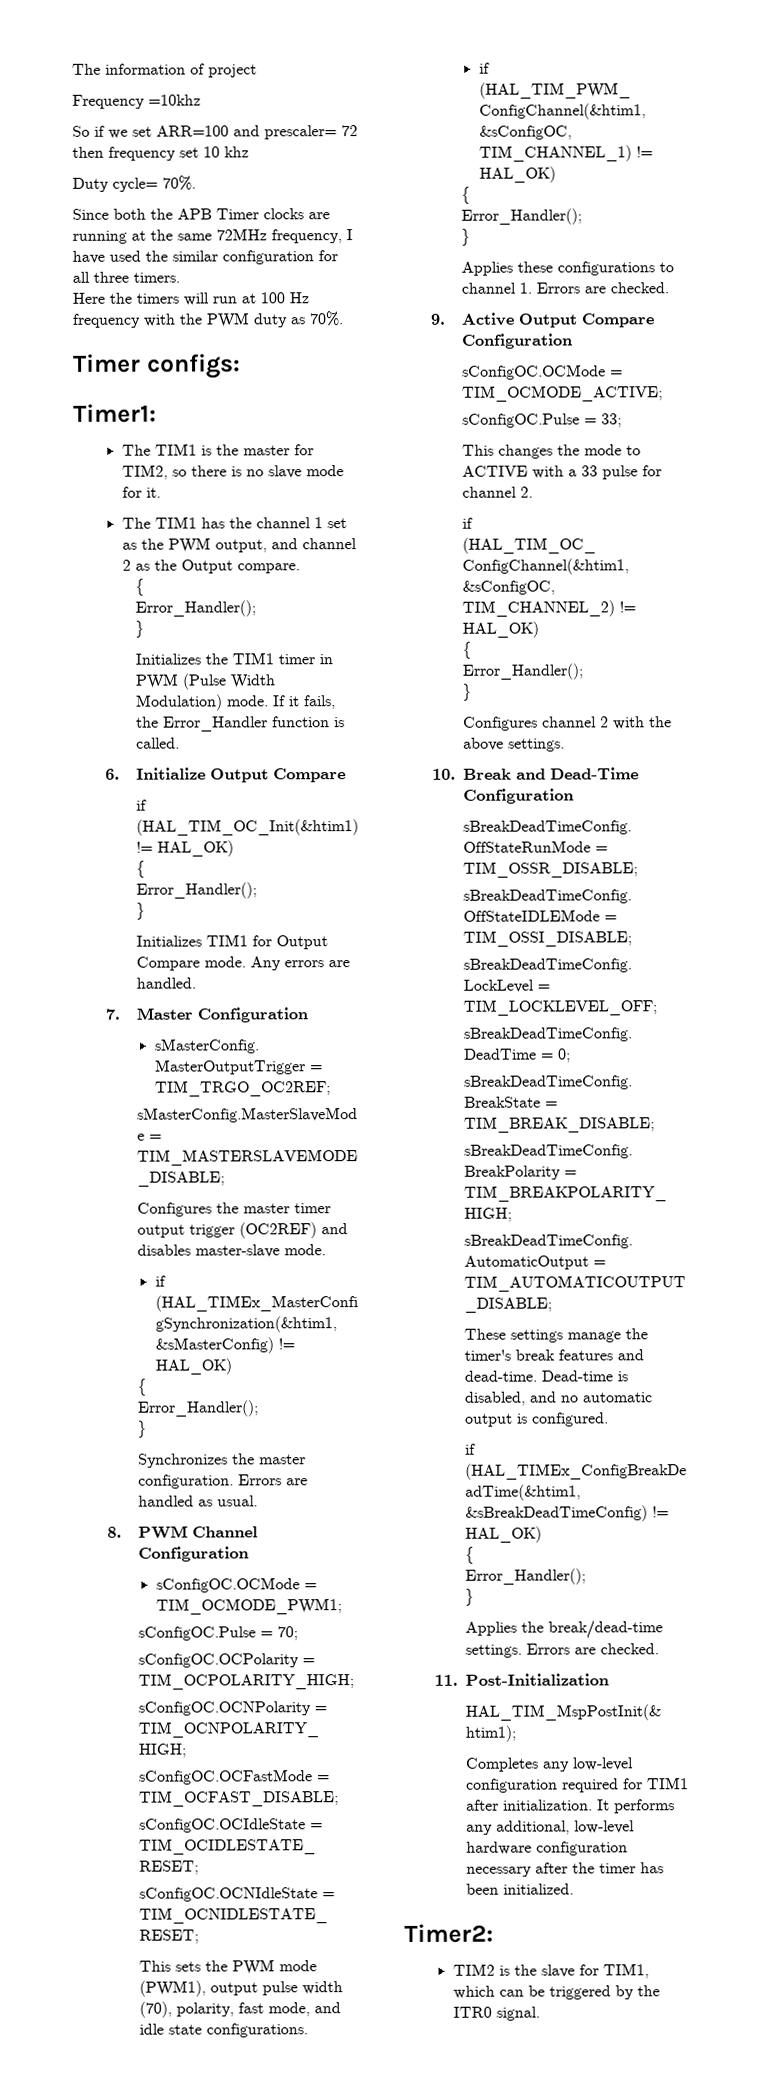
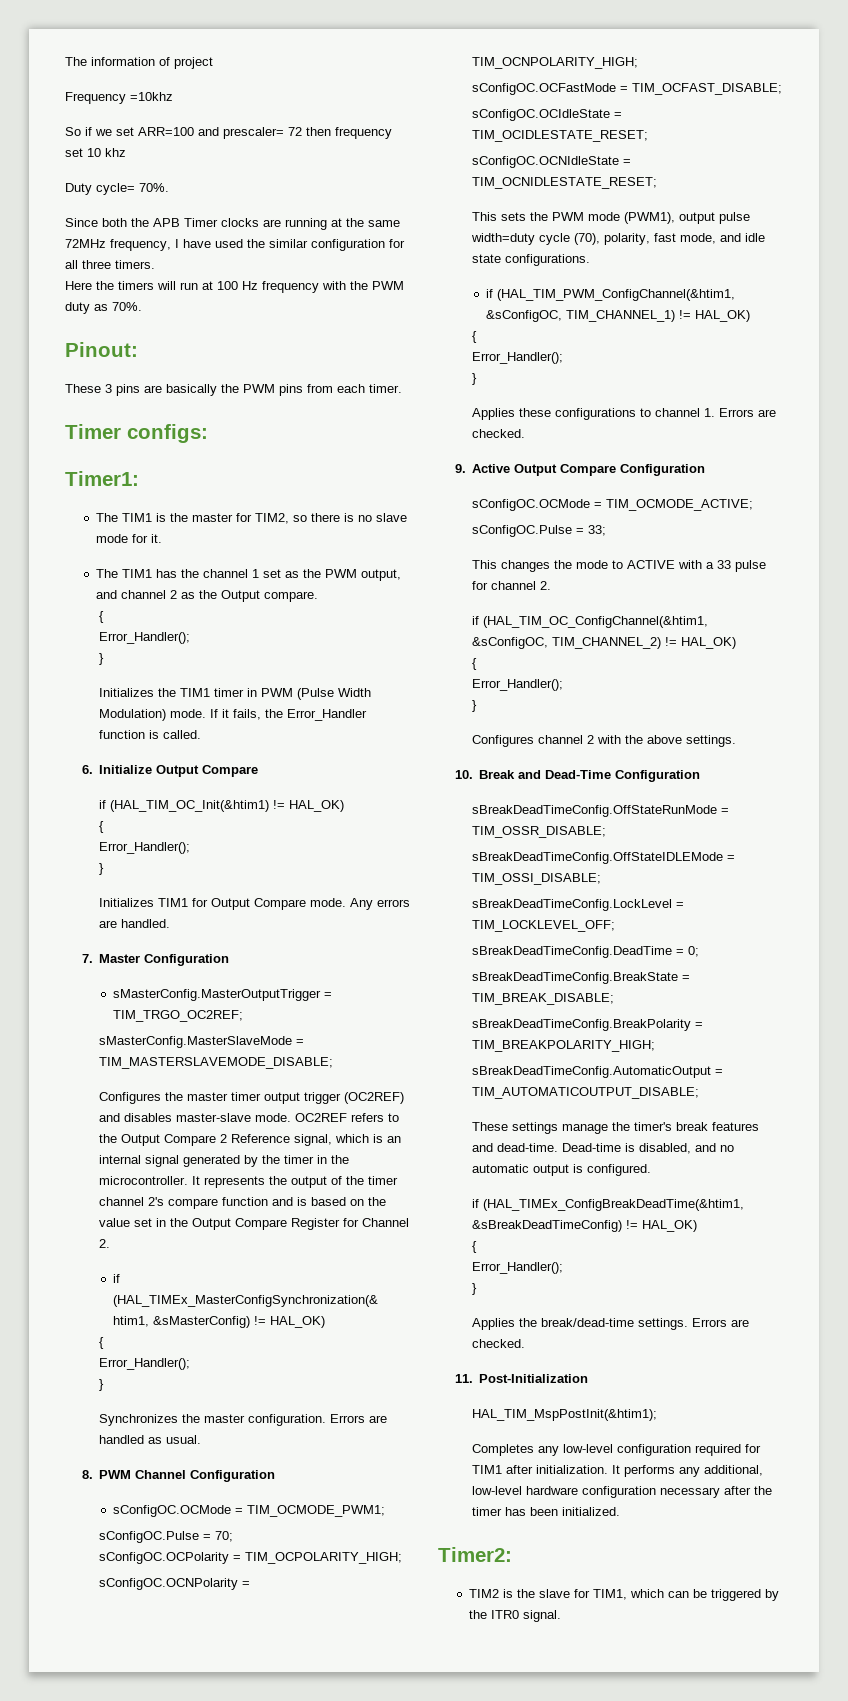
(343, 319) none -> [65,342,138,357] [65,384,402,396] // Pinout: // These 3 pins are basically the PWM pins from each timer.
(326, 1250) none -> [294,1113,399,1122] [98,1134,401,1146] [98,1155,349,1167] [98,1176,398,1188] [98,1197,386,1209] [98,1218,409,1230] [98,1239,110,1248] OC2REF refers to the Output Compare 2 Reference signal, which is an internal signal generated by the timer in the microcontroller. It represents the output of the timer channel 2's compare function and is based on the value set in the Output Compare Register for Channel 2.
[301,1981,343,1995] width -> [470,233,570,245] width=duty cycle

